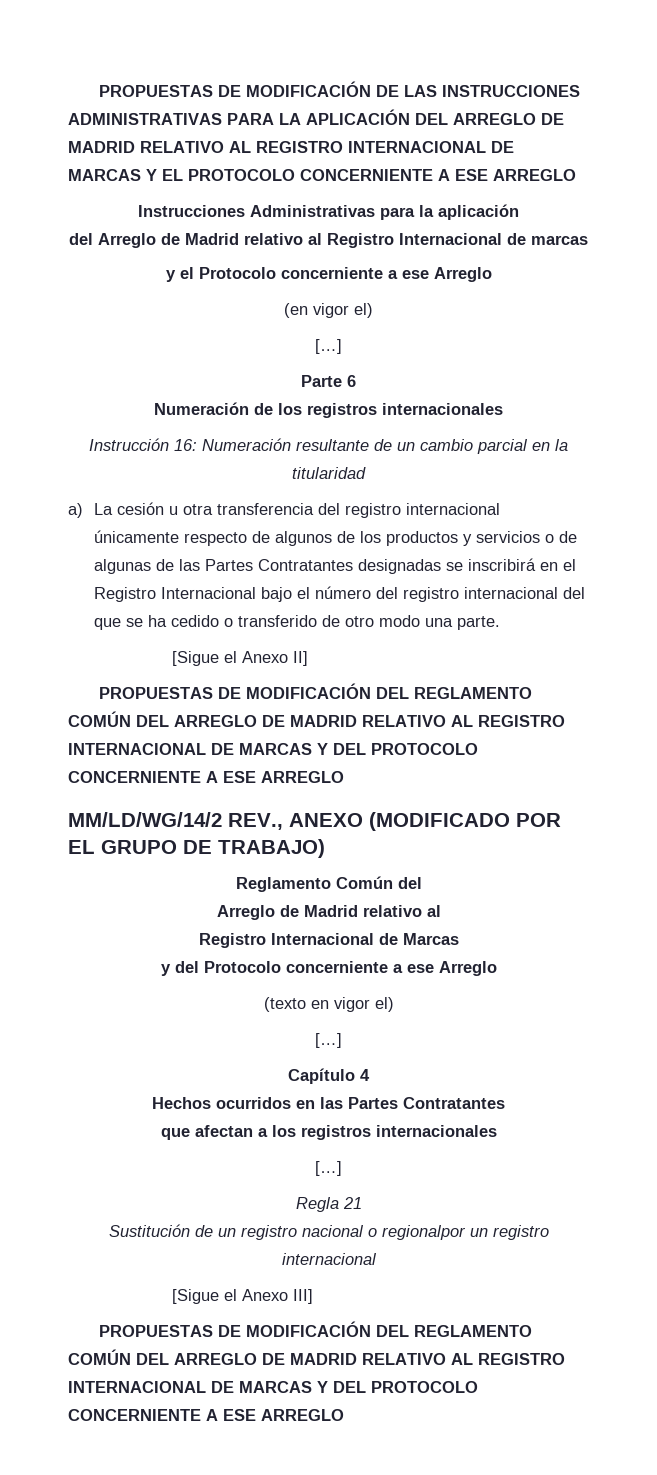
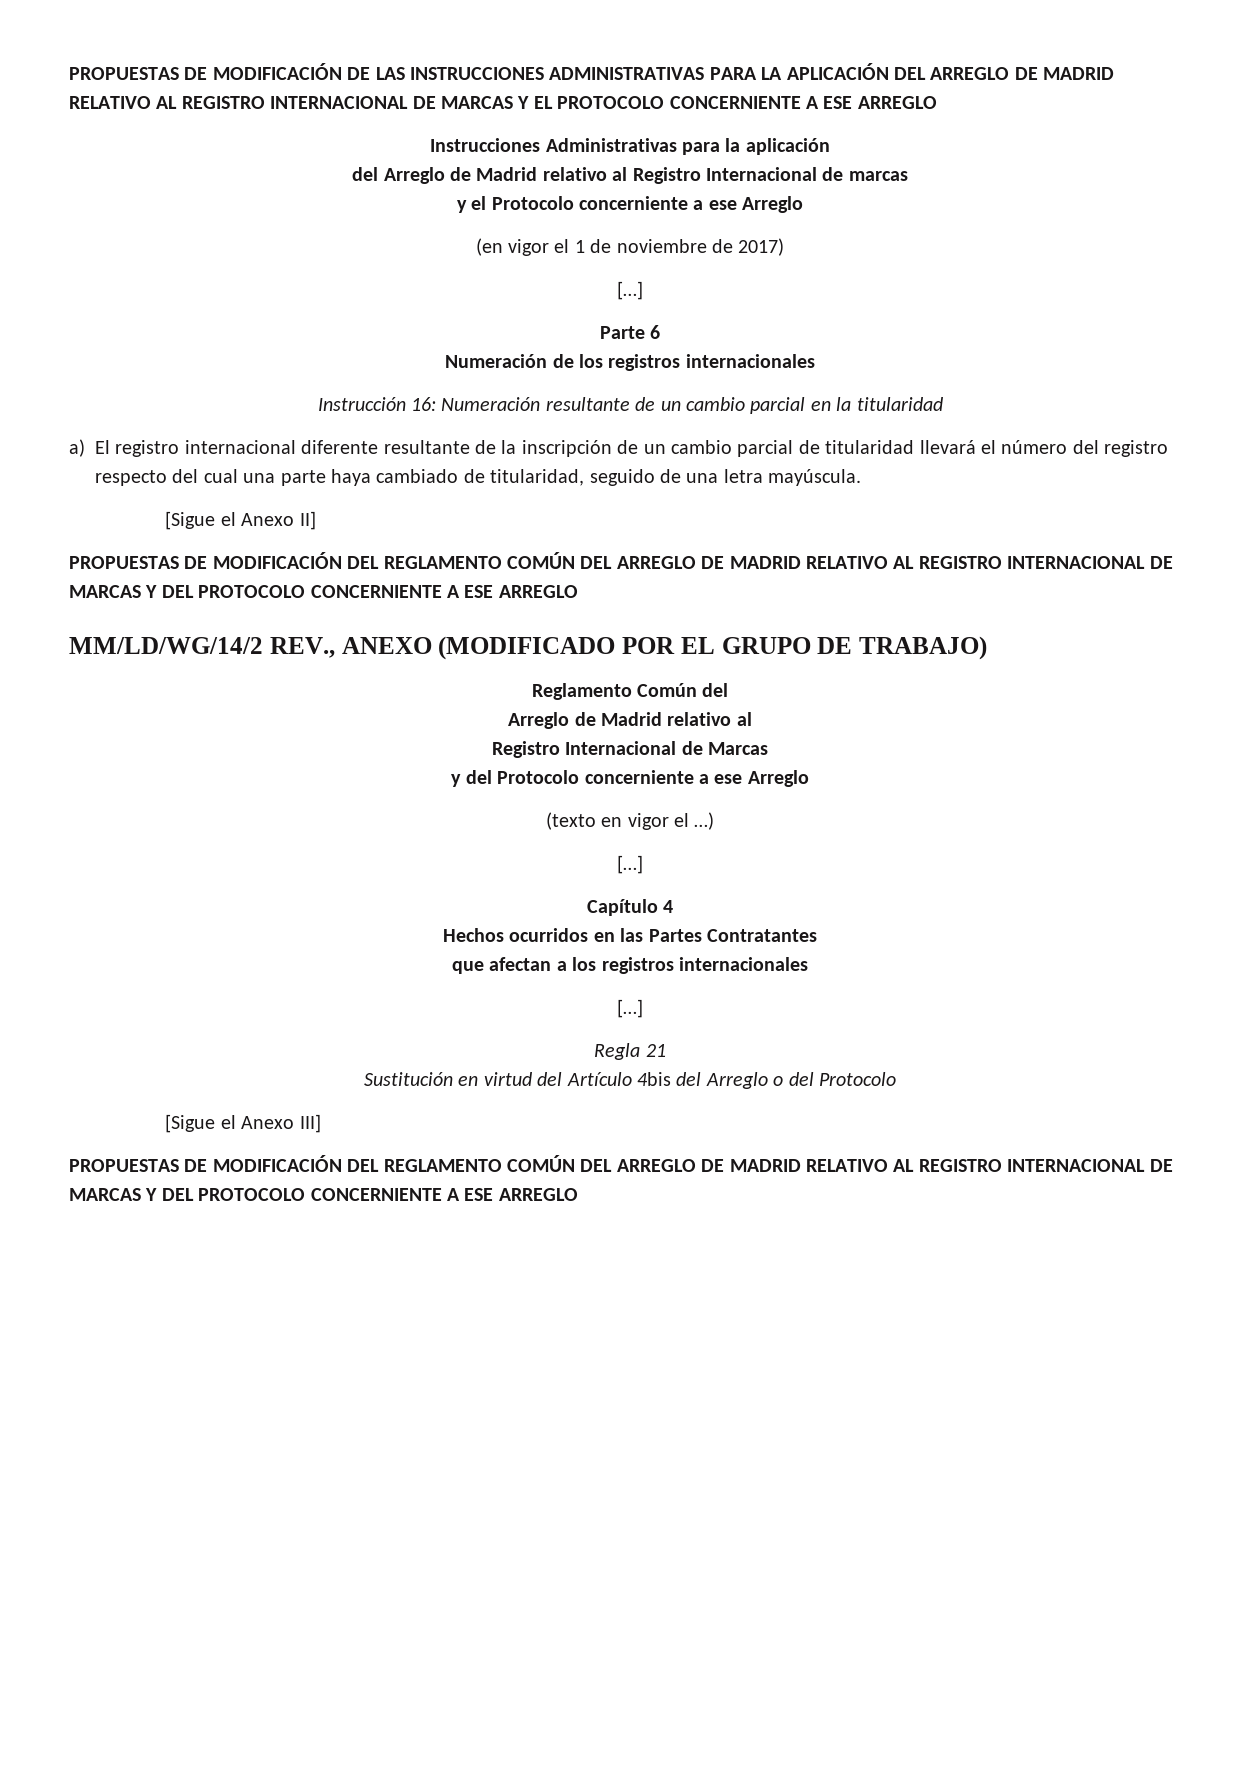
[354,303,373,318] el) -> [554,238,785,256] el 1 de noviembre de 2017)
[93,502,500,518] [93,530,577,546] [93,558,576,574] [93,586,585,602] [93,615,500,630] La cesión u otra transferencia del registro internacional únicamente respecto de algunos de los productos y servicios o de algunas de las Partes Contratantes designadas se inscribirá en el Registro Internacional bajo el número del registro internacional del que se ha cedido o transferido de otro modo una parte. -> [95,440,1169,457] [95,469,862,486] El registro internacional diferente resultante de la inscripción de un cambio parcial de titularidad llevará el número del registro respecto del cual una parte haya cambiado de titularidad, seguido de una letra mayúscula.
[374,997,394,1012] el) -> [673,812,715,830] el …)
[194,1225,549,1240] [281,1253,377,1265] de un registro nacional o regionalpor un registro internacional -> [458,1072,896,1089] en virtud del Artículo 4bis del Arreglo o del Protocolo

